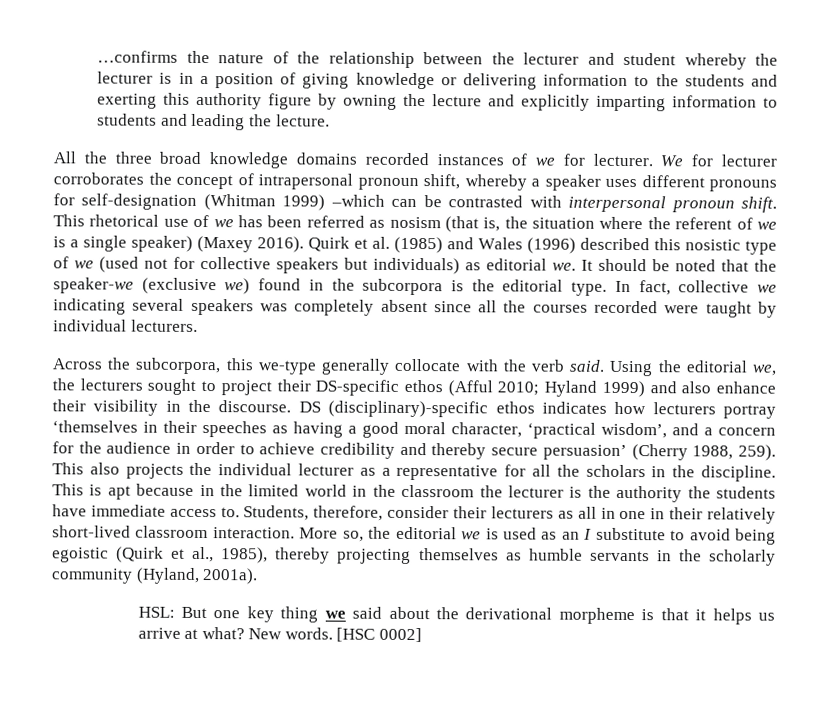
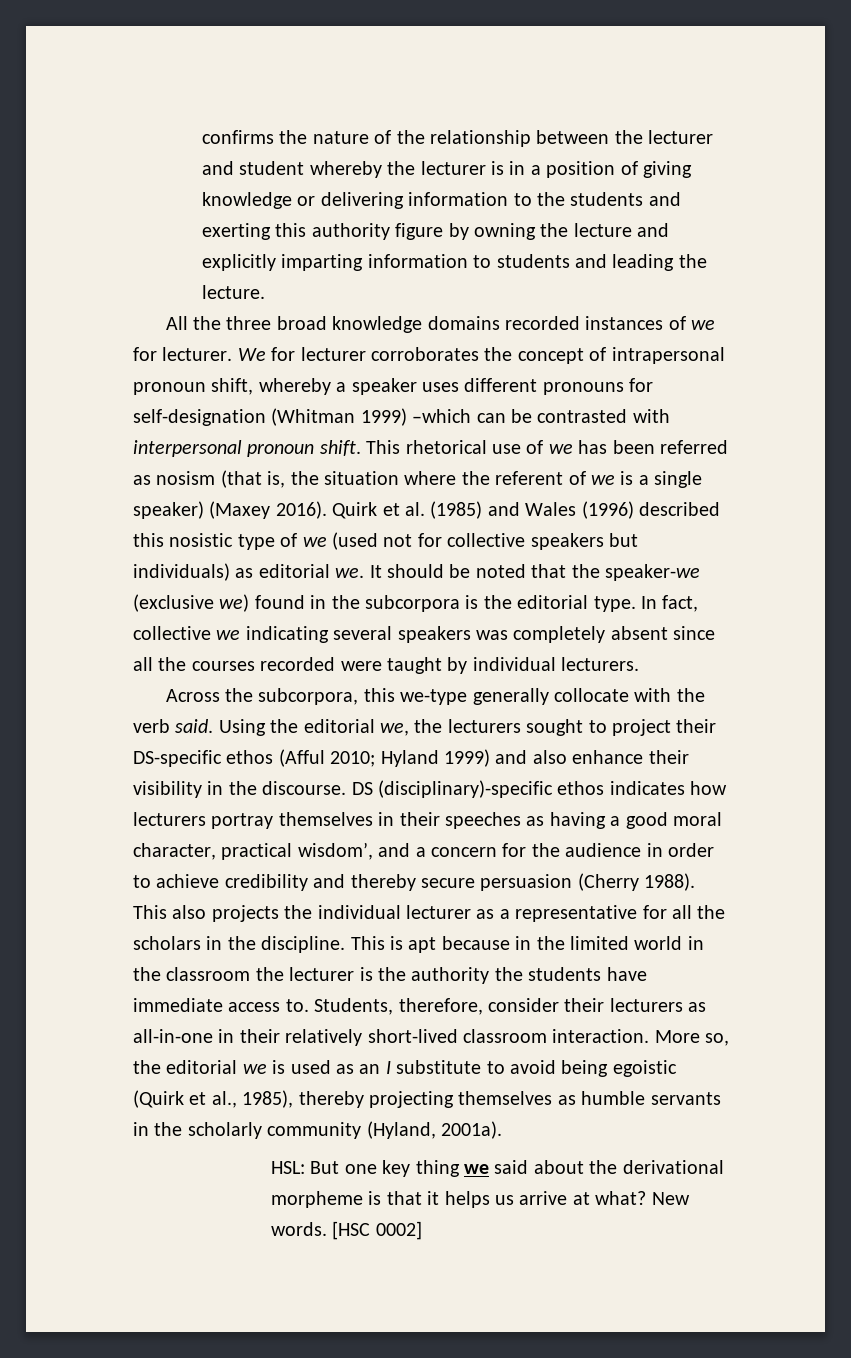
[97,50,179,63] …confirms -> [202,130,275,144] confirms
[52,420,138,433] ‘themselves -> [278,812,373,826] themselves
[527,422,596,439] ‘practical -> [221,843,293,860] practical
[542,444,776,461] persuasion’ (Cherry 1988, 259). -> [480,873,696,891] persuasion (Cherry 1988).
[577,506,647,520] all in one -> [133,1029,213,1043] all-in-one

